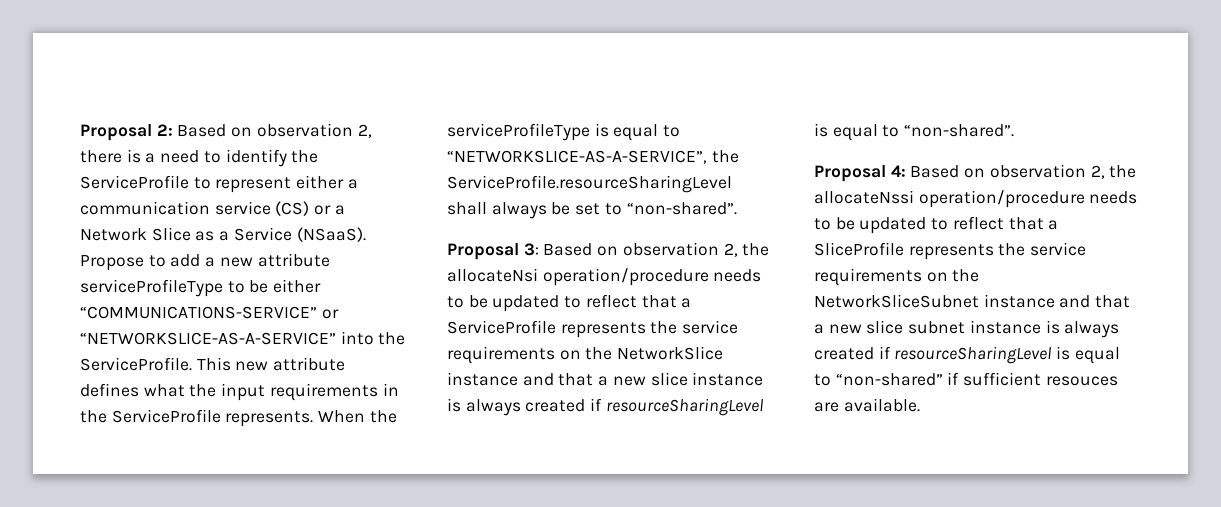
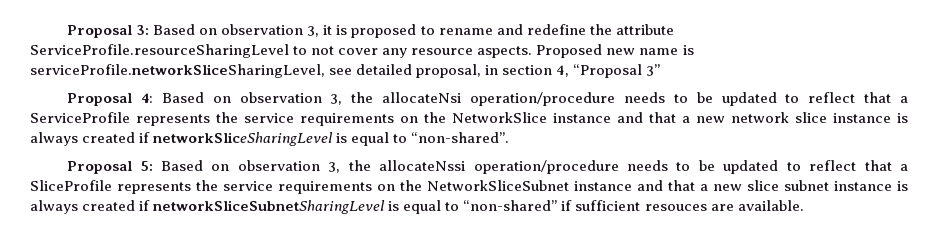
[80,123,372,141] [80,149,319,167] [80,175,358,193] [80,201,345,216] [80,227,366,242] [80,253,330,271] [80,279,322,297] [80,306,339,319] [80,331,406,345] [80,357,346,371] [80,383,399,401] [80,409,397,427] [447,123,681,141] [447,150,739,164] [447,175,732,193] [447,202,737,219] [447,242,738,260] Proposal 2: Based on observation 2, there is a need to identify the ServiceProfile to represent either a communication service (CS) or a Network Slice as a Service (NSaaS). Propose to add a new attribute serviceProfileType to be either “COMMUNICATIONS-SERVICE” or “NETWORKSLICE-AS-A-SERVICE” into the ServiceProfile. This new attribute defines what the input requirements in the ServiceProfile represents. When the serviceProfileType is equal to “NETWORKSLICE-AS-A-SERVICE”, the ServiceProfile.resourceSharingLevel shall always be set to “non-shared”. // Proposal 3: Based on observation 2, -> [67,24,674,38] [30,44,694,58] [30,64,661,78] [67,92,343,106] Proposal 3: Based on observation 3, it is proposed to rename and redefine the attribute ServiceProfile.resourceSharingLevel to not cover any resource aspects. Proposed new name is serviceProfile.networkSliceSharingLevel, see detailed proposal, in section 4, “Proposal 3” // Proposal 4: Based on observation 3,
(646, 381) none -> [731,112,789,123] network
[605,398,763,416] resourceSharingLevel -> [153,132,334,146] networkSliceSharingLevel
[890,164,1105,179] 4: Based on observation 2, -> [140,160,341,173] 5: Based on observation 3,
[894,346,1052,364] resourceSharingLevel -> [153,200,386,214] networkSliceSubnetSharingLevel

